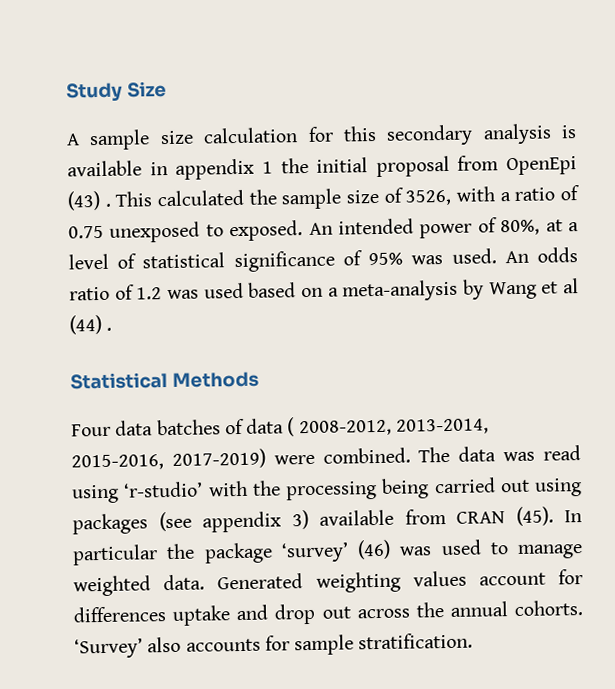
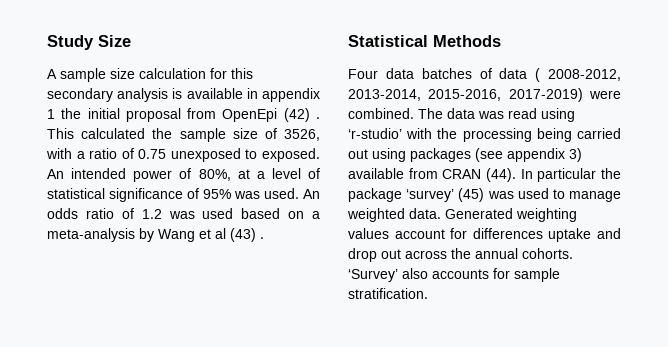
[67,190,101,211] (43) -> [283,108,310,122] (42)
[69,314,102,335] (44) -> [230,228,256,242] (43)
[515,506,554,527] (45). -> [486,168,516,182] (44).
[357,539,391,560] (46) -> [458,188,485,202] (45)

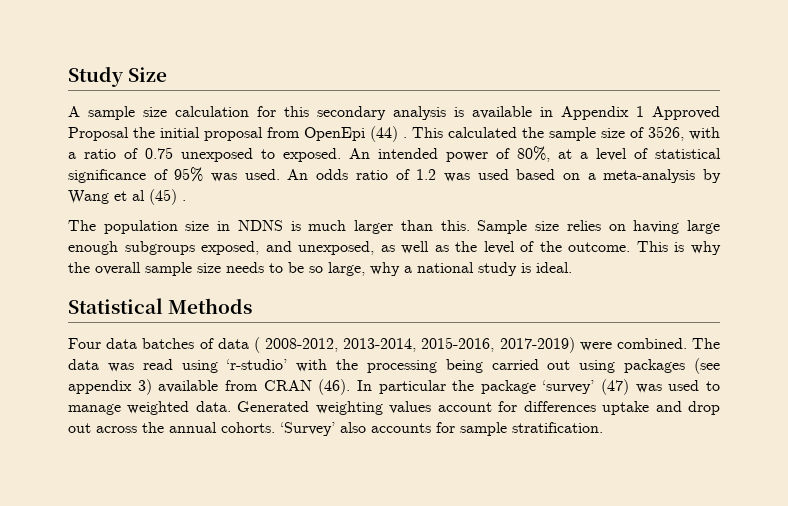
[262,88,320,102] [47,109,55,119] appendix 1 -> [561,106,720,120] [68,127,129,141] Appendix 1 Approved Proposal
[283,108,310,122] (42) -> [370,126,398,142] (44)
[230,228,264,242] (43) . -> [149,189,186,205] [68,220,721,234] [68,241,722,255] [68,262,572,276] (45) . // The population size in NDNS is much larger than this. Sample size relies on having large enough subgroups exposed, and unexposed, as well as the level of the outcome. This is why the overall sample size needs to be so large, why a national study is ideal.
[486,168,516,182] (44). -> [318,379,351,395] (46).
[458,188,485,202] (45) -> [601,379,630,395] (47)

